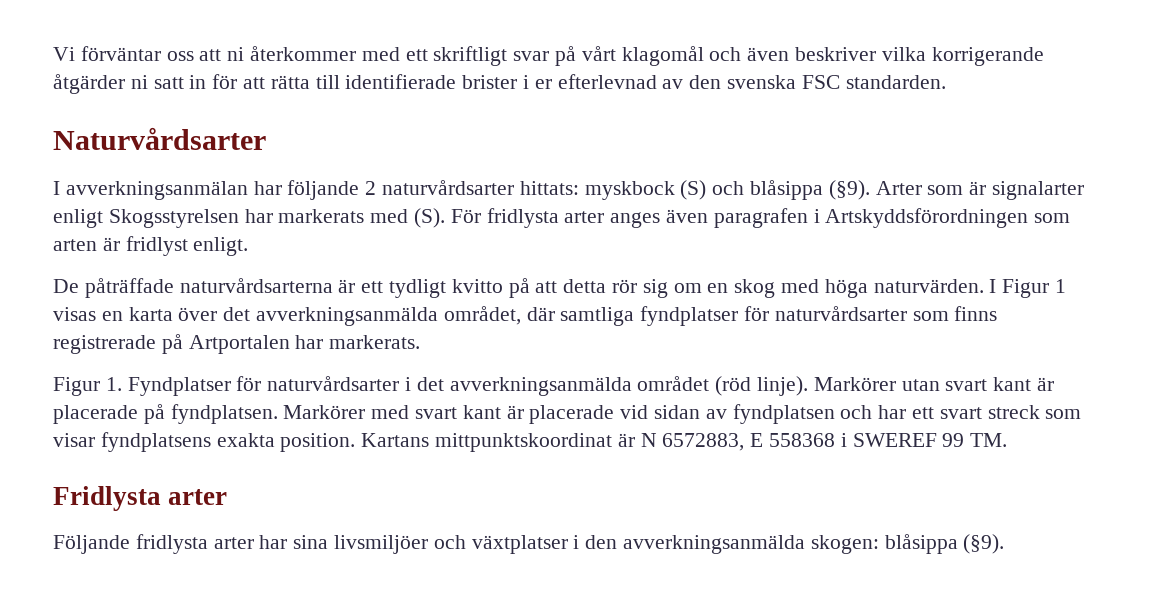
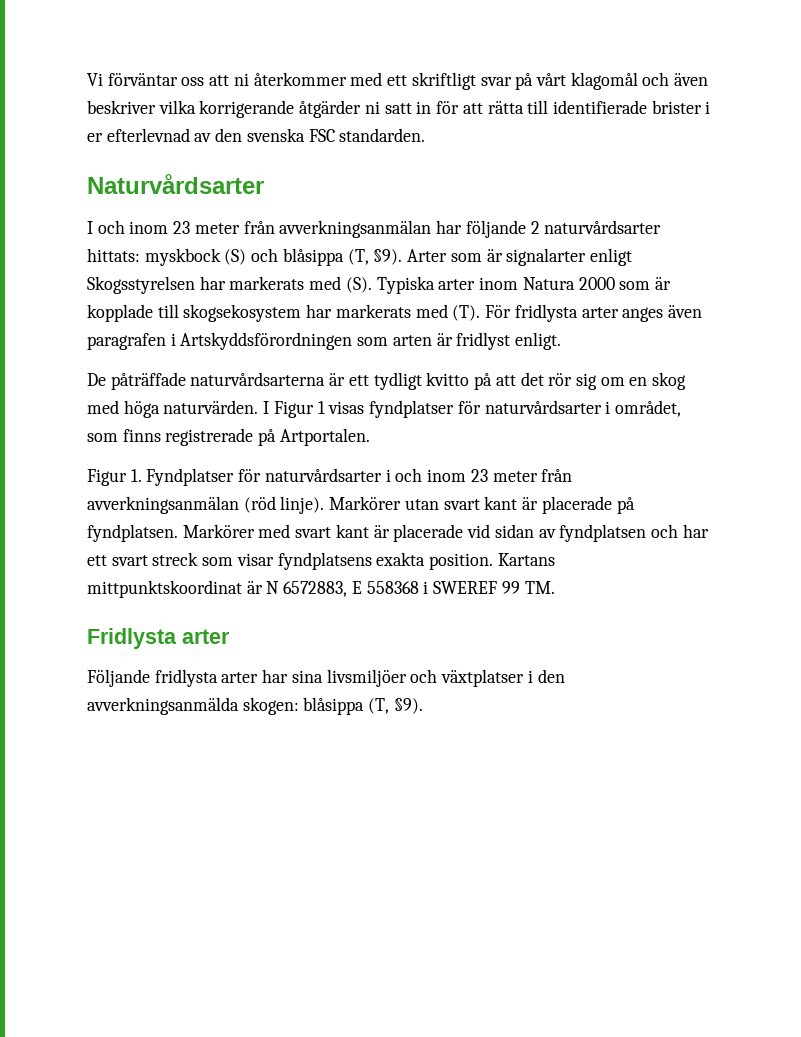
(60, 188) none -> [97,220,275,234] och inom 23 meter från
[828,180,870,200] (§9). -> [347,249,403,265] (T, §9).
(446, 218) none -> [376,276,671,294] [87,304,481,322] Typiska arter inom Natura 2000 som är kopplade till skogsekosystem har markerats med (T).
[563,279,607,293] detta -> [520,372,544,386] det
[101,306,635,326] en karta över det avverkningsanmälda området, där samtliga -> (365, 407) none
(907, 313) none -> [605,400,681,417] i området,
[188,335,421,354] Artportalen har markerats. -> [279,428,370,446] Artportalen.
[416,376,710,396] det avverkningsanmälda området -> [395,468,573,482] [87,496,239,514] och inom 23 meter från avverkningsanmälan
[963,534,1005,554] (§9). -> [368,698,423,714] (T, §9).

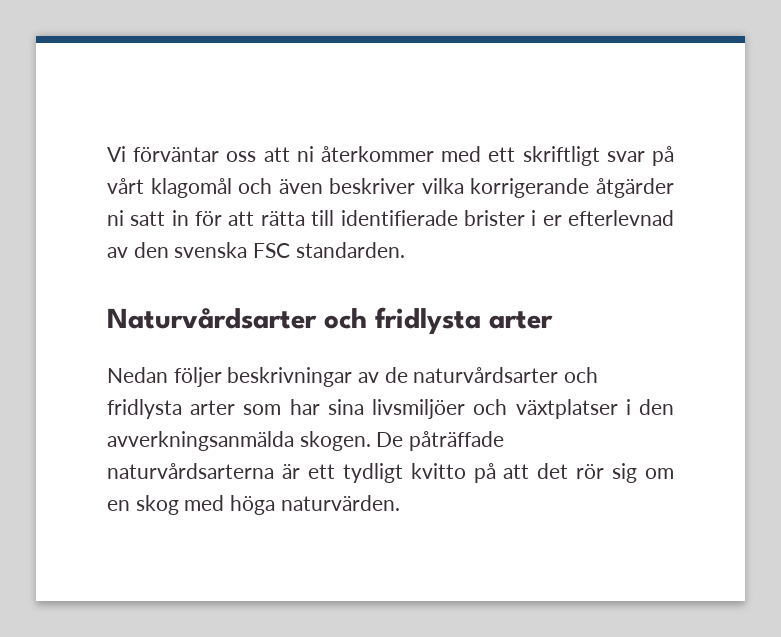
[87,220,662,238] [87,248,632,266] [87,276,671,294] [87,304,702,322] [87,332,562,350] // I och inom 23 meter från avverkningsanmälan har följande 2 naturvårdsarter hittats: myskbock (S) och blåsippa (T, §9). Arter som är signalarter enligt Skogsstyrelsen har markerats med (S). Typiska arter inom Natura 2000 som är kopplade till skogsekosystem har markerats med (T). För fridlysta arter anges även paragrafen i Artskyddsförordningen som arten är fridlyst enligt. // -> [324,307,553,335] [107,367,599,387] [107,399,674,419] [107,431,371,451] och fridlysta arter // Nedan följer beskrivningar av de naturvårdsarter och fridlysta arter som har sina livsmiljöer och växtplatser i den avverkningsanmälda skogen.
[263,400,681,418] [87,428,370,446] [87,468,573,486] [87,496,635,514] [87,524,709,542] [87,552,555,570] [87,580,555,598] [87,628,230,649] [87,669,565,687] [87,697,423,715] I Figur 1 visas fyndplatser för naturvårdsarter i området, som finns registrerade på Artportalen. // Figur 1. Fyndplatser för naturvårdsarter i och inom 23 meter från avverkningsanmälan (röd linje). Markörer utan svart kant är placerade på fyndplatsen. Markörer med svart kant är placerade vid sidan av fyndplatsen och har ett svart streck som visar fyndplatsens exakta position. Kartans mittpunktskoordinat är N 6572883, E 558368 i SWEREF 99 TM. // Fridlysta arter // Följande fridlysta arter har sina livsmiljöer och växtplatser i den avverkningsanmälda skogen: blåsippa (T, §9). -> (400, 503) none

